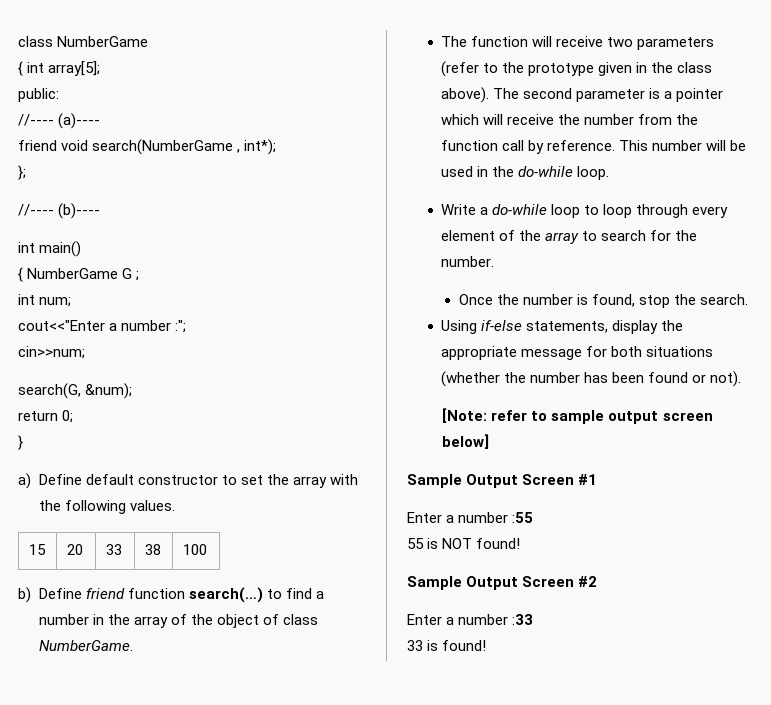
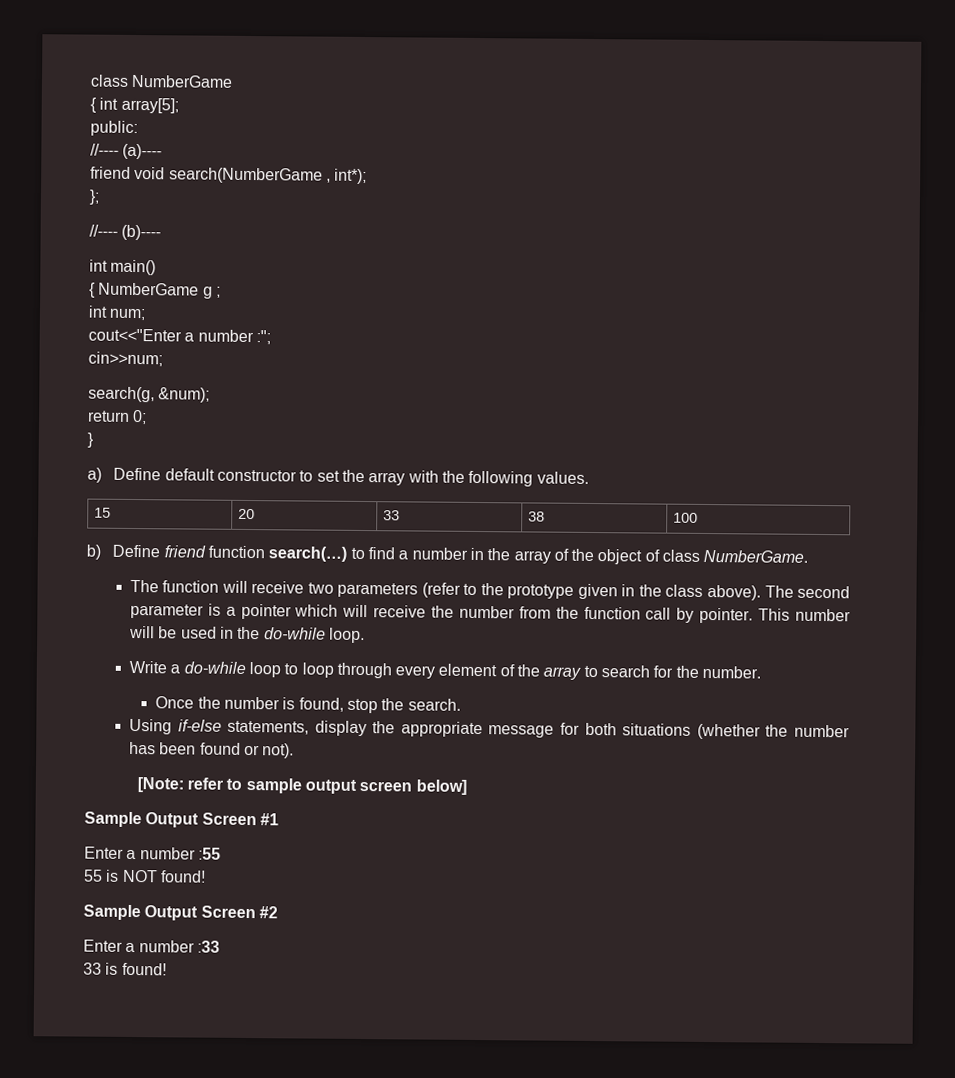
[122,268,133,279] G -> [202,286,213,299] g
[18,383,81,399] search(G, -> [88,386,155,403] search(g,
[547,140,616,151] reference. -> [699,607,754,624] pointer.

